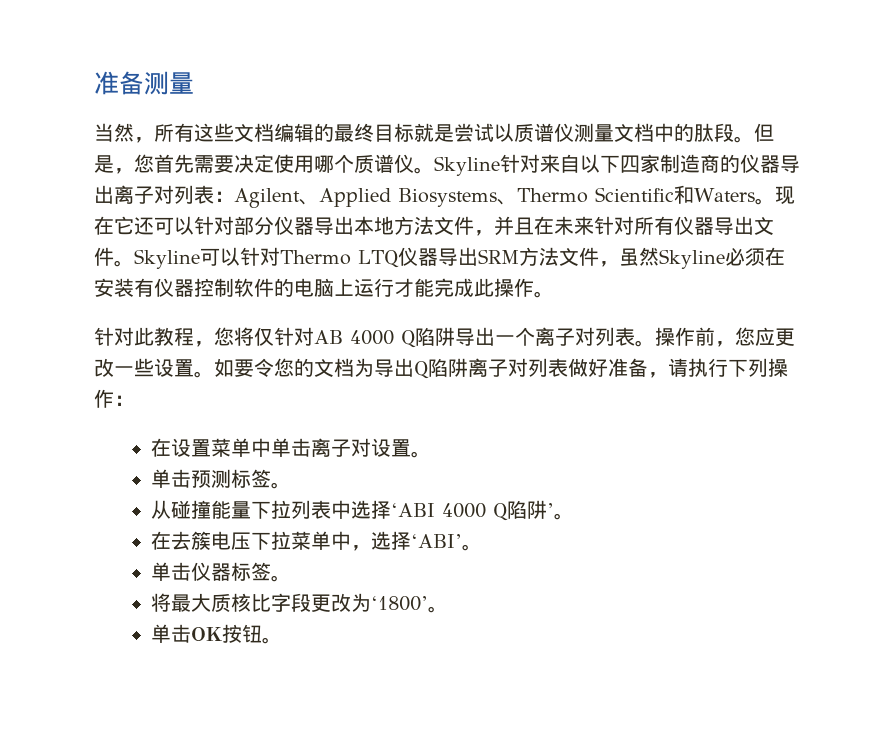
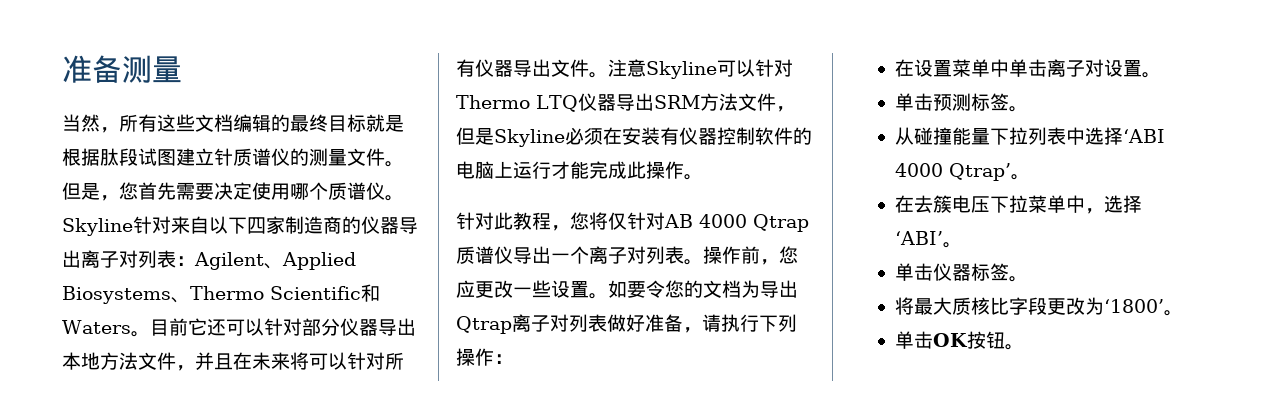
[454,123,734,142] 尝试以质谱仪测量文档中的肽段 -> [62,148,385,166] 根据肽段试图建立针质谱仪的测量文件
[774,186,795,205] [94,216,114,235] 现在 -> [149,318,188,336] 目前
(594, 225) none -> [290,352,347,370] 将可以
(134, 263) none -> [608,59,646,77] 注意
[618,247,659,266] 虽然 -> [456,127,494,145] 但是
[401,327,455,348] Q陷阱 -> [753,214,809,232] [456,246,513,264] Qtrap质谱仪
[414,358,468,379] Q陷阱 -> [456,316,512,334] Qtrap
[492,500,554,521] Q陷阱’ -> [948,163,1011,181] Qtrap’

